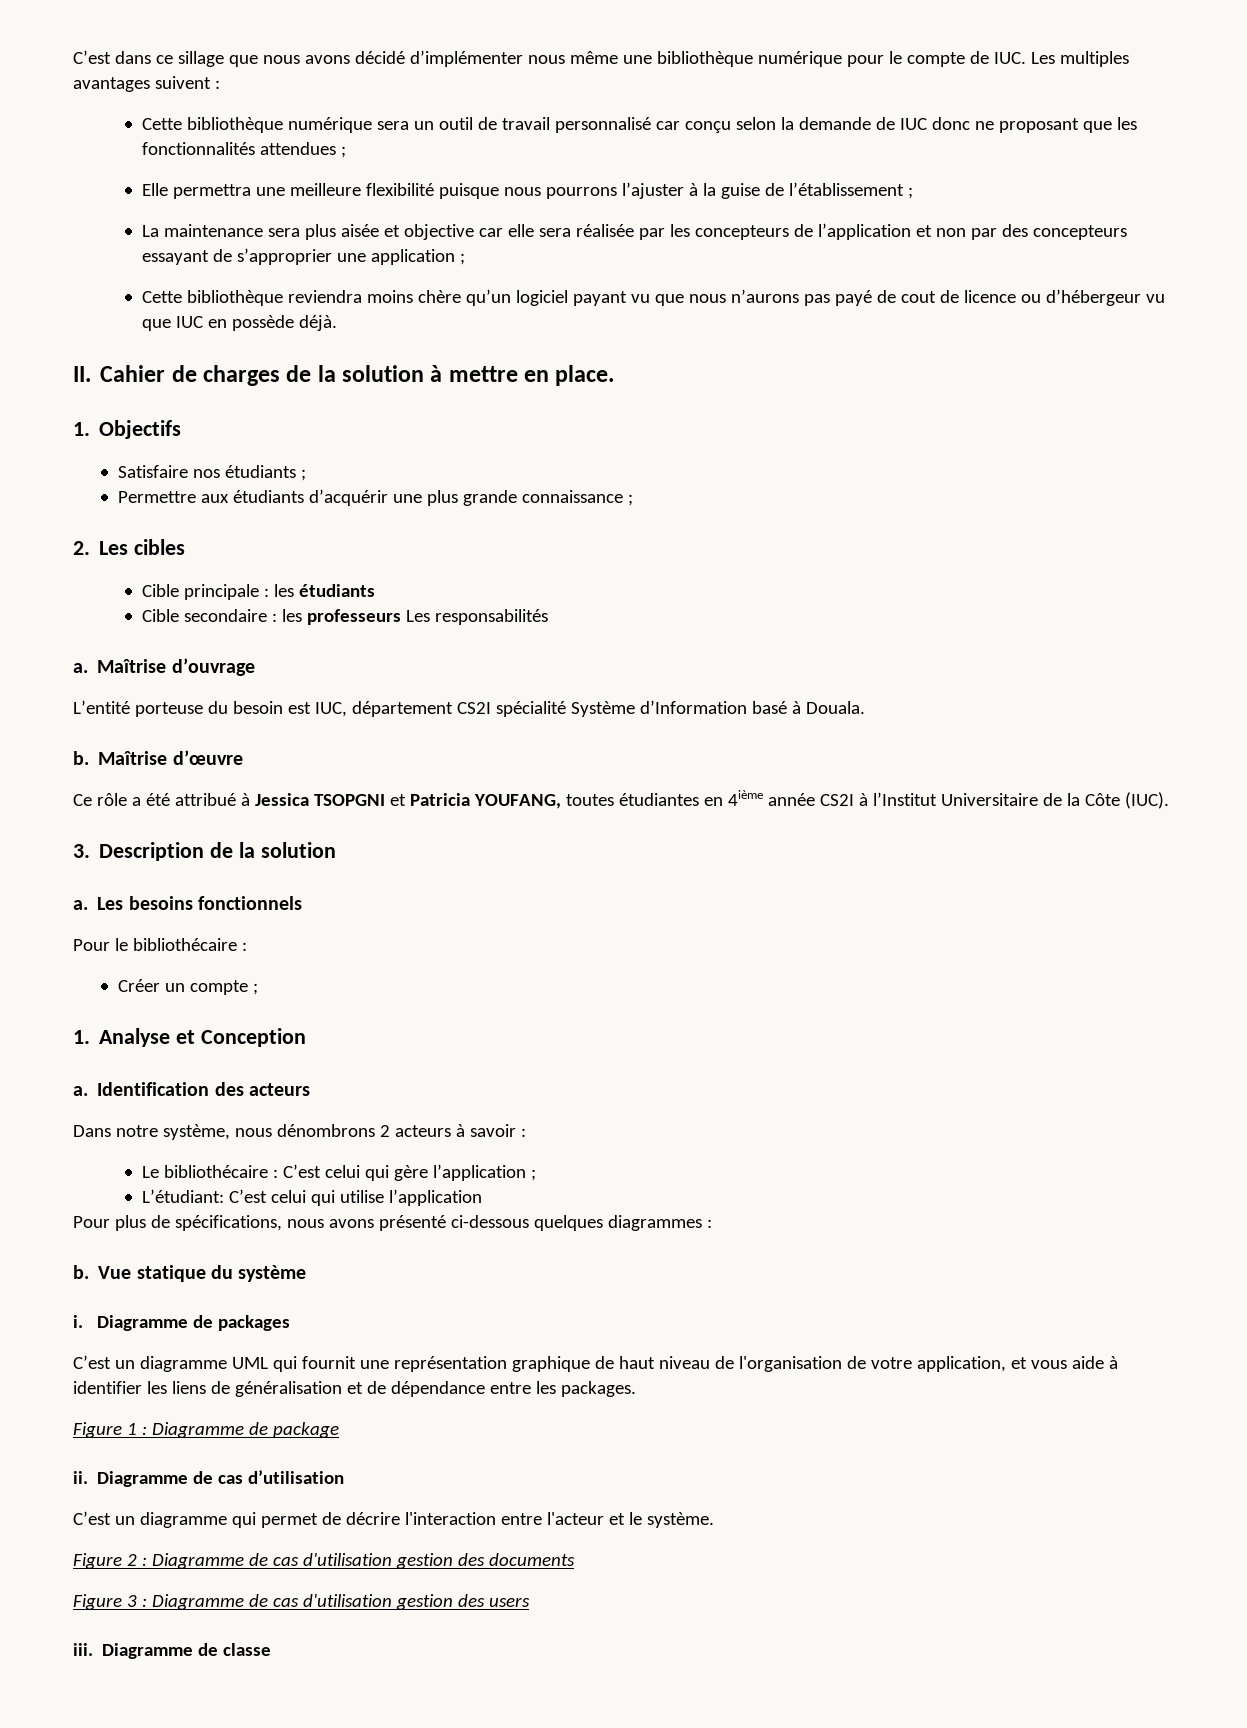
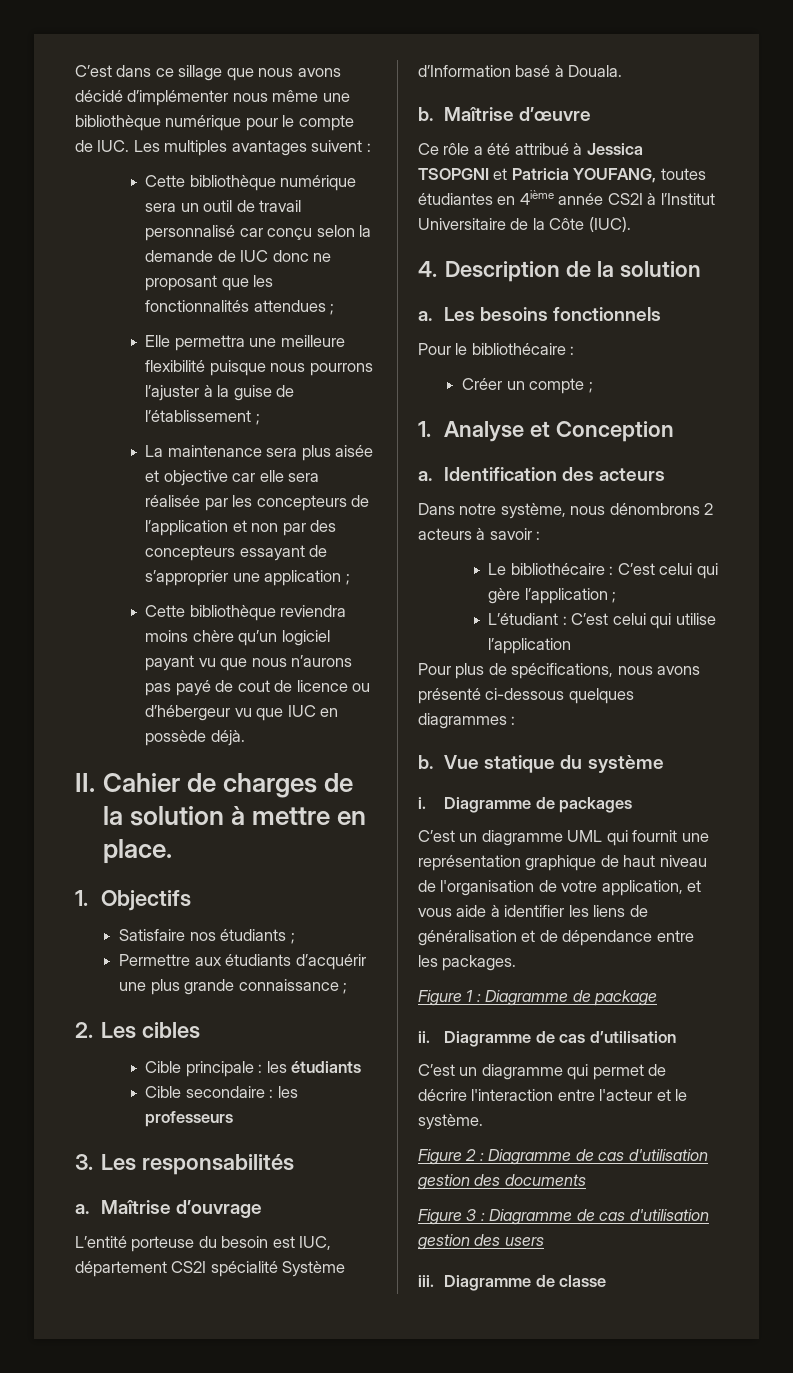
(401, 617) none -> [75,1154,93,1170] // 3.
[73,844,90,858] 3. -> [418,261,437,277] 4.
[141,1189,224,1203] L’étudiant: -> [488,613,567,625] L’étudiant :

